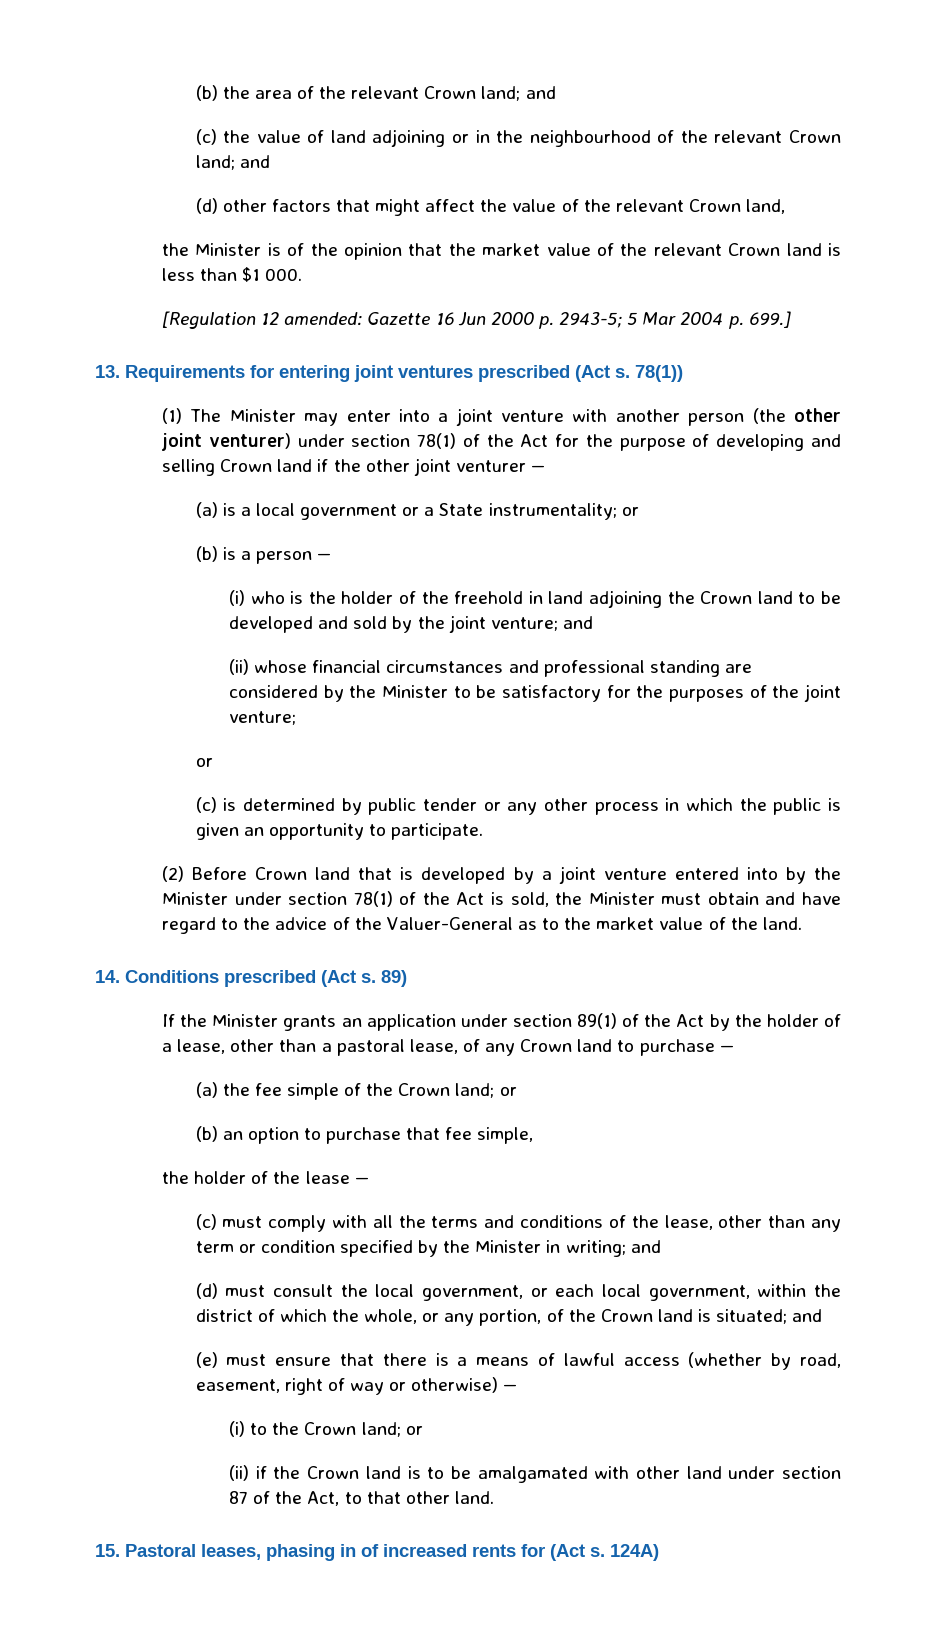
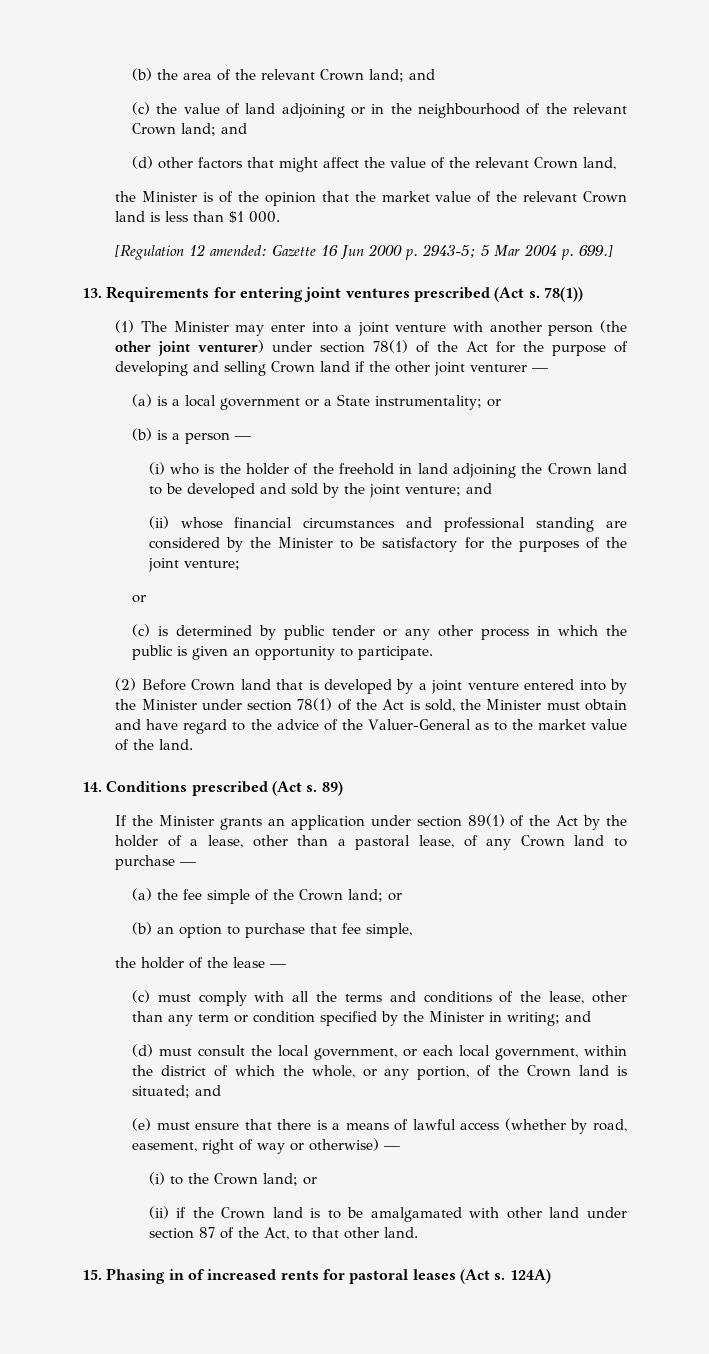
[125,1544,335,1561] Pastoral leases, phasing -> [106,1268,166,1284] Phasing
(545, 1550) none -> [349,1269,456,1284] pastoral leases

